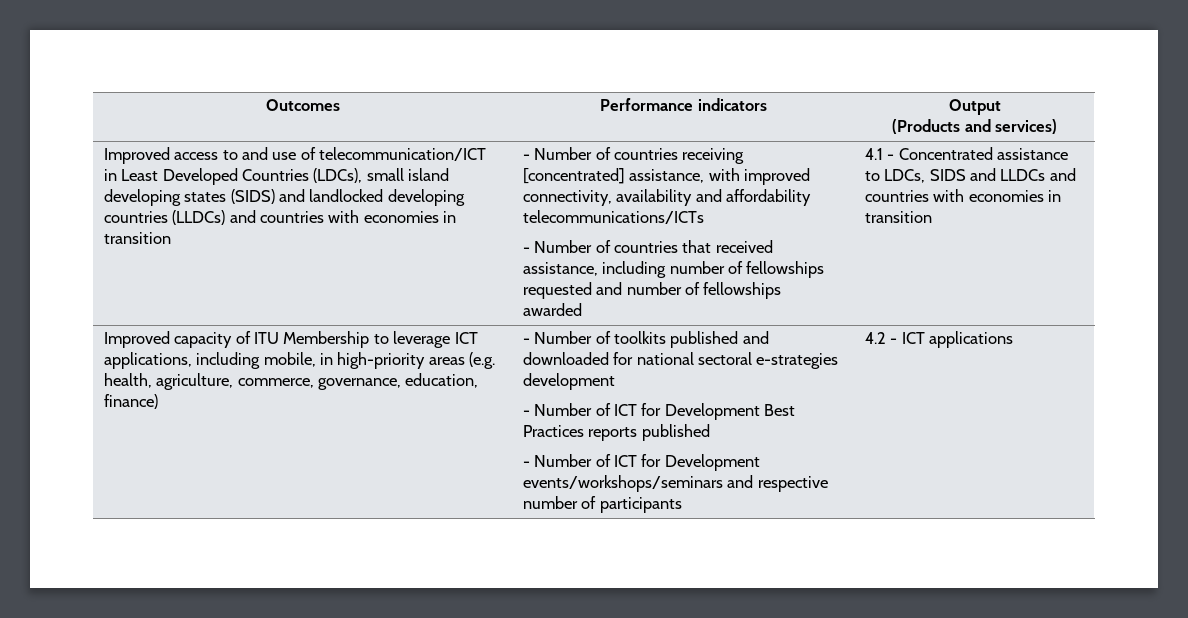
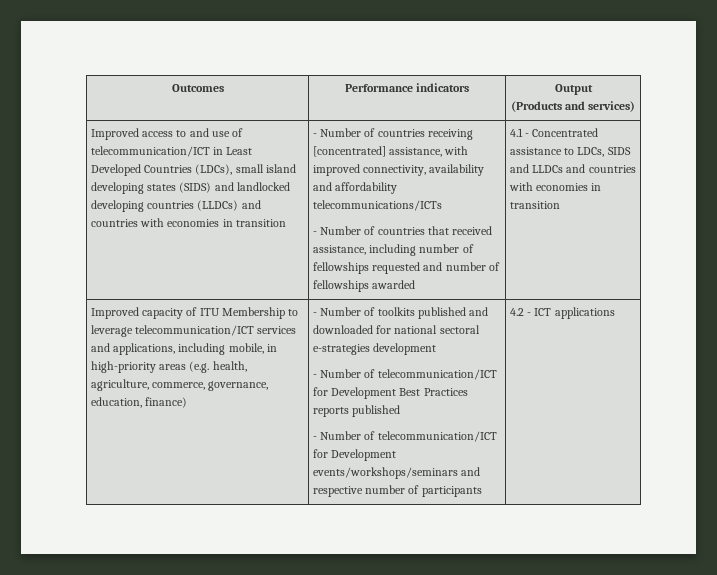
[454,332,478,344] ICT -> [135,325,297,336] [90,343,110,352] telecommunication/ICT services and
[614,404,638,416] ICT -> [377,369,497,380] telecommunication/ICT
[614,455,638,467] ICT -> [377,431,497,442] telecommunication/ICT

